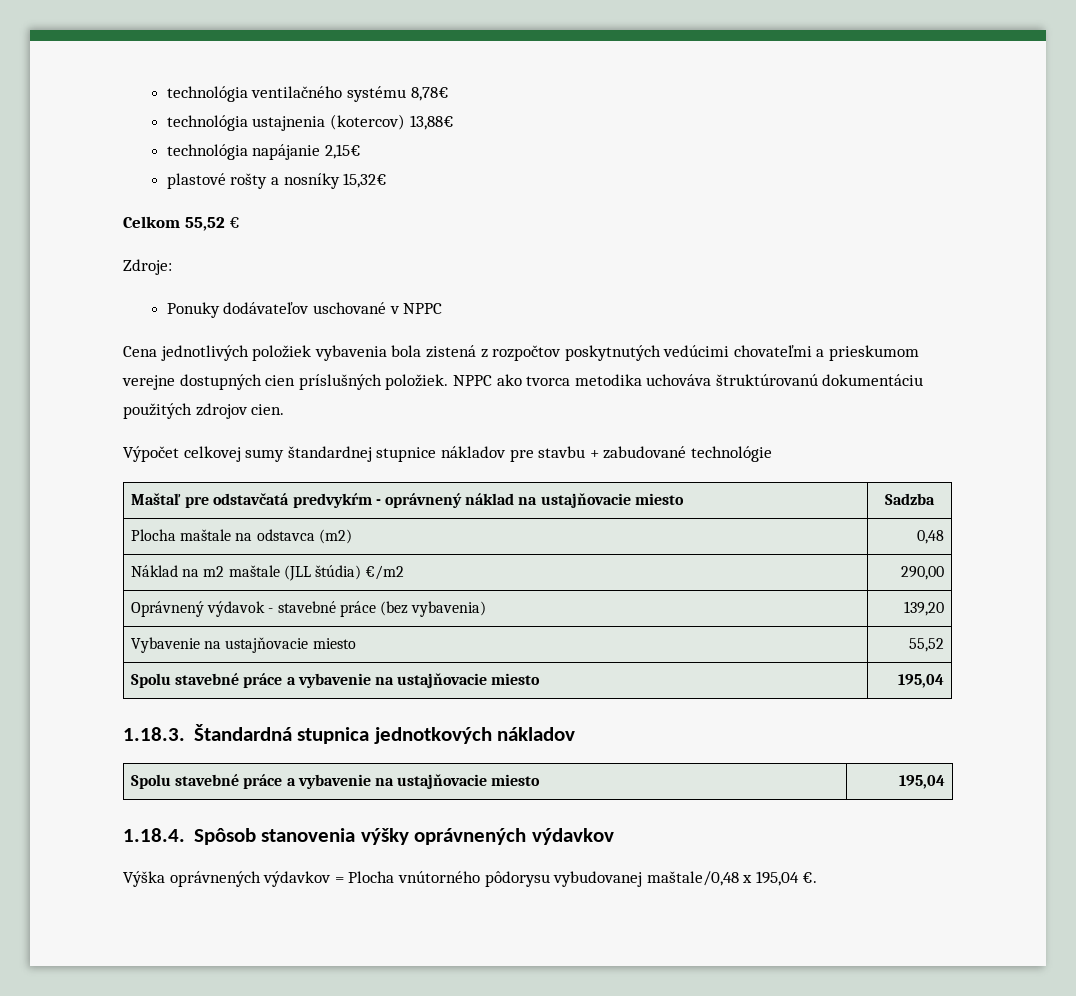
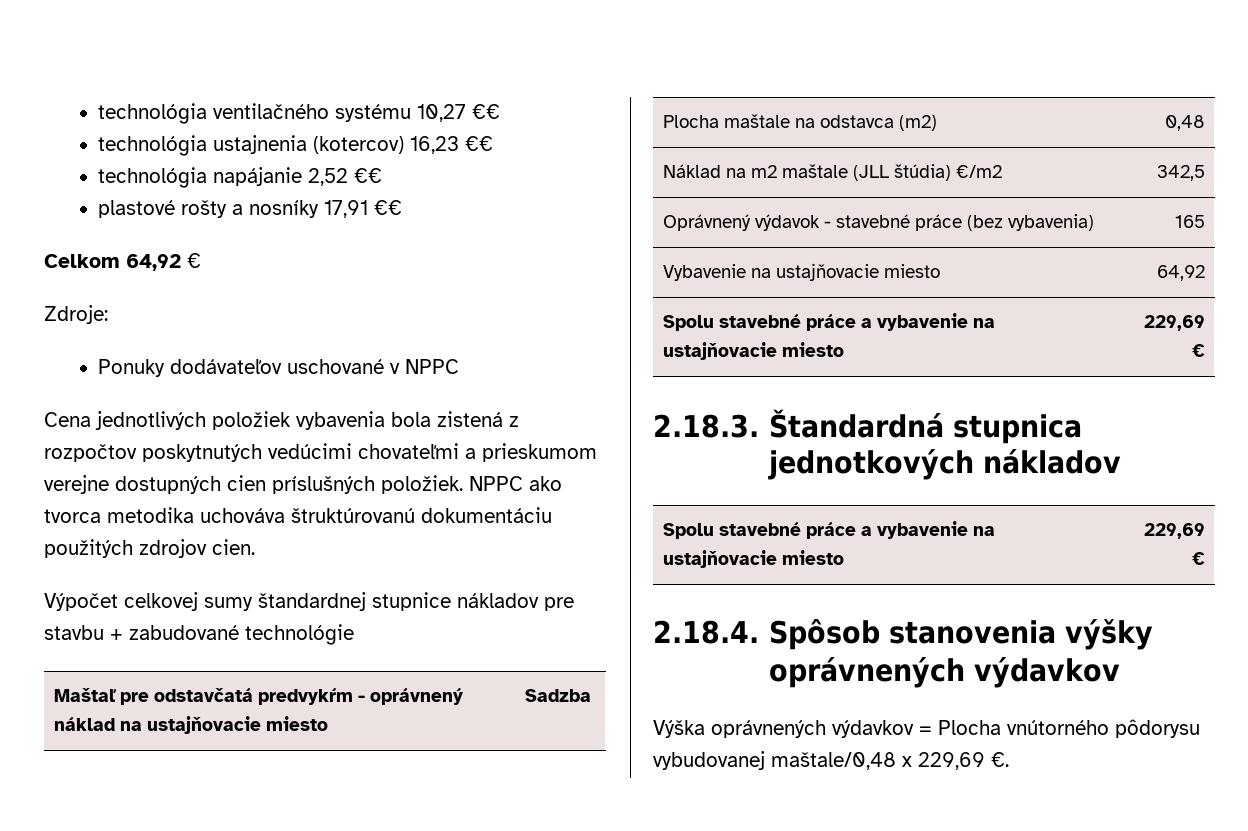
[410,87,449,101] 8,78€ -> [417,104,501,122] 10,27 €€
[409,115,454,130] 13,88€ -> [410,136,494,154] 16,23 €€
[325,144,362,159] 2,15€ -> [308,168,383,186] 2,52 €€
[343,173,388,188] 15,32€ -> [324,200,403,218] 17,91 €€
[184,217,225,231] 55,52 -> [126,254,181,271] 64,92
[900,566,944,580] 290,00 -> [1156,165,1205,181] 342,5
[903,601,944,616] 139,20 -> [1174,215,1205,228] 165
[908,638,944,652] [131,673,541,688] [897,674,944,688] [123,727,185,741] 55,52 // Spolu stavebné práce a vybavenie na ustajňovacie miesto | 195,04 // 1.18.3. -> [1156,265,1205,281] [663,313,996,331] [663,342,845,360] [1143,315,1205,331] [1191,344,1205,357] [653,414,759,438] 64,92 // Spolu stavebné práce a vybavenie na ustajňovacie miesto | 229,69 € // 2.18.3.
[898,775,945,789] [123,828,185,842] 195,04 // 1.18.4. -> [1143,523,1205,539] [1191,552,1205,565] [653,620,759,644] 229,69 € // 2.18.4.
[755,871,799,886] 195,04 -> [918,752,985,770] 229,69

